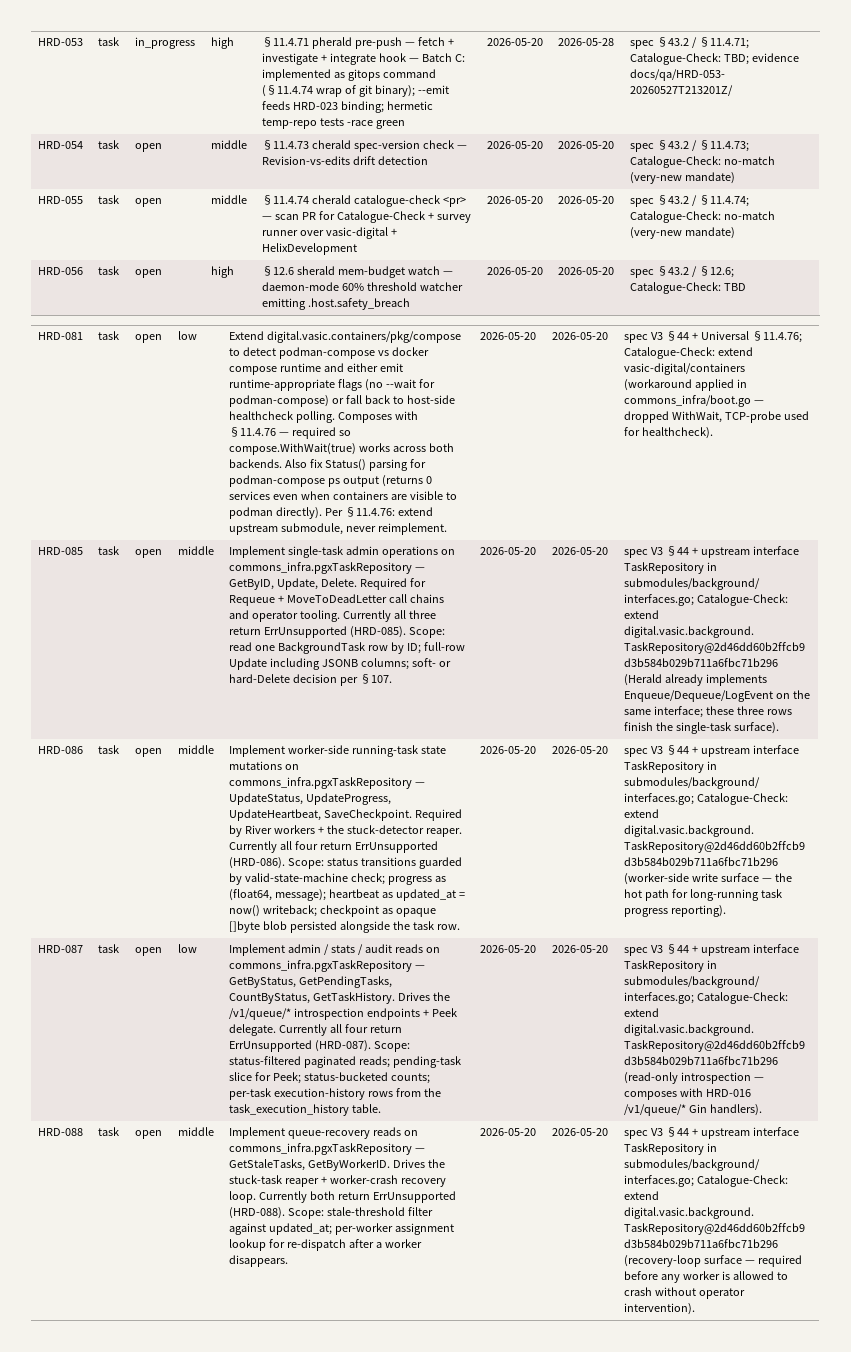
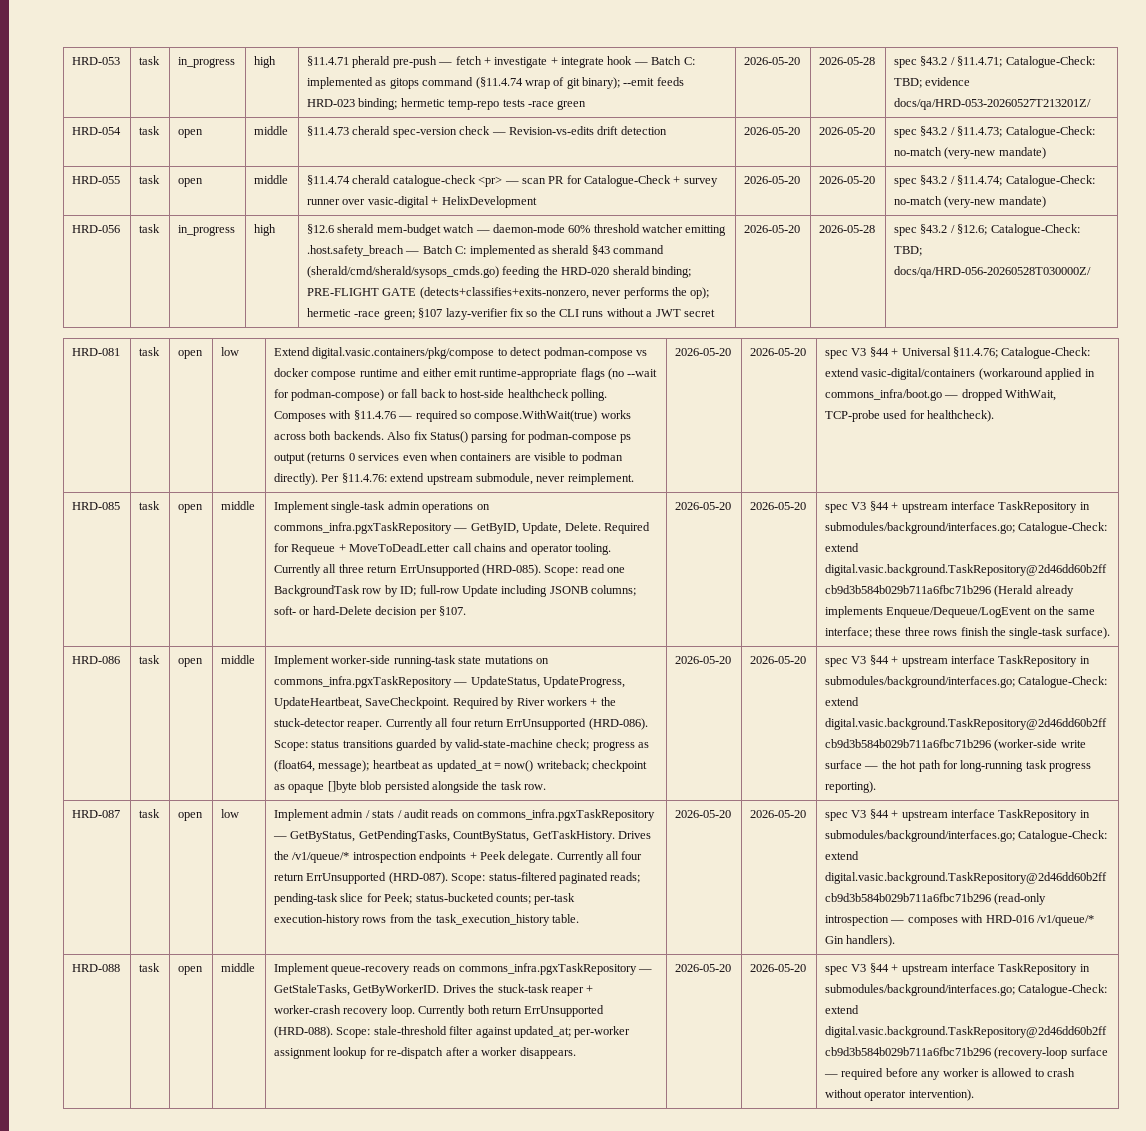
[135,269,163,278] open -> [178,225,236,236] in_progress
[487,267,544,275] [558,267,615,275] | 2026-05-20 | 2026-05-20 -> [405,245,665,257] [307,266,691,278] [307,287,710,299] [307,308,715,320] [744,225,801,233] [819,225,876,233] — Batch C: implemented as sherald §43 command (sherald/cmd/sherald/sysops_cmds.go) feeding the HRD-020 sherald binding; PRE-FLIGHT GATE (detects+classifies+exits-nonzero, never performs the op); hermetic -race green; §107 lazy-verifier fix so the CLI runs without a JWT secret | 2026-05-20 | 2026-05-28
[724,283,747,291] TBD -> [894,246,923,256] [894,266,1092,278] TBD; docs/qa/HRD-056-20260528T030000Z/

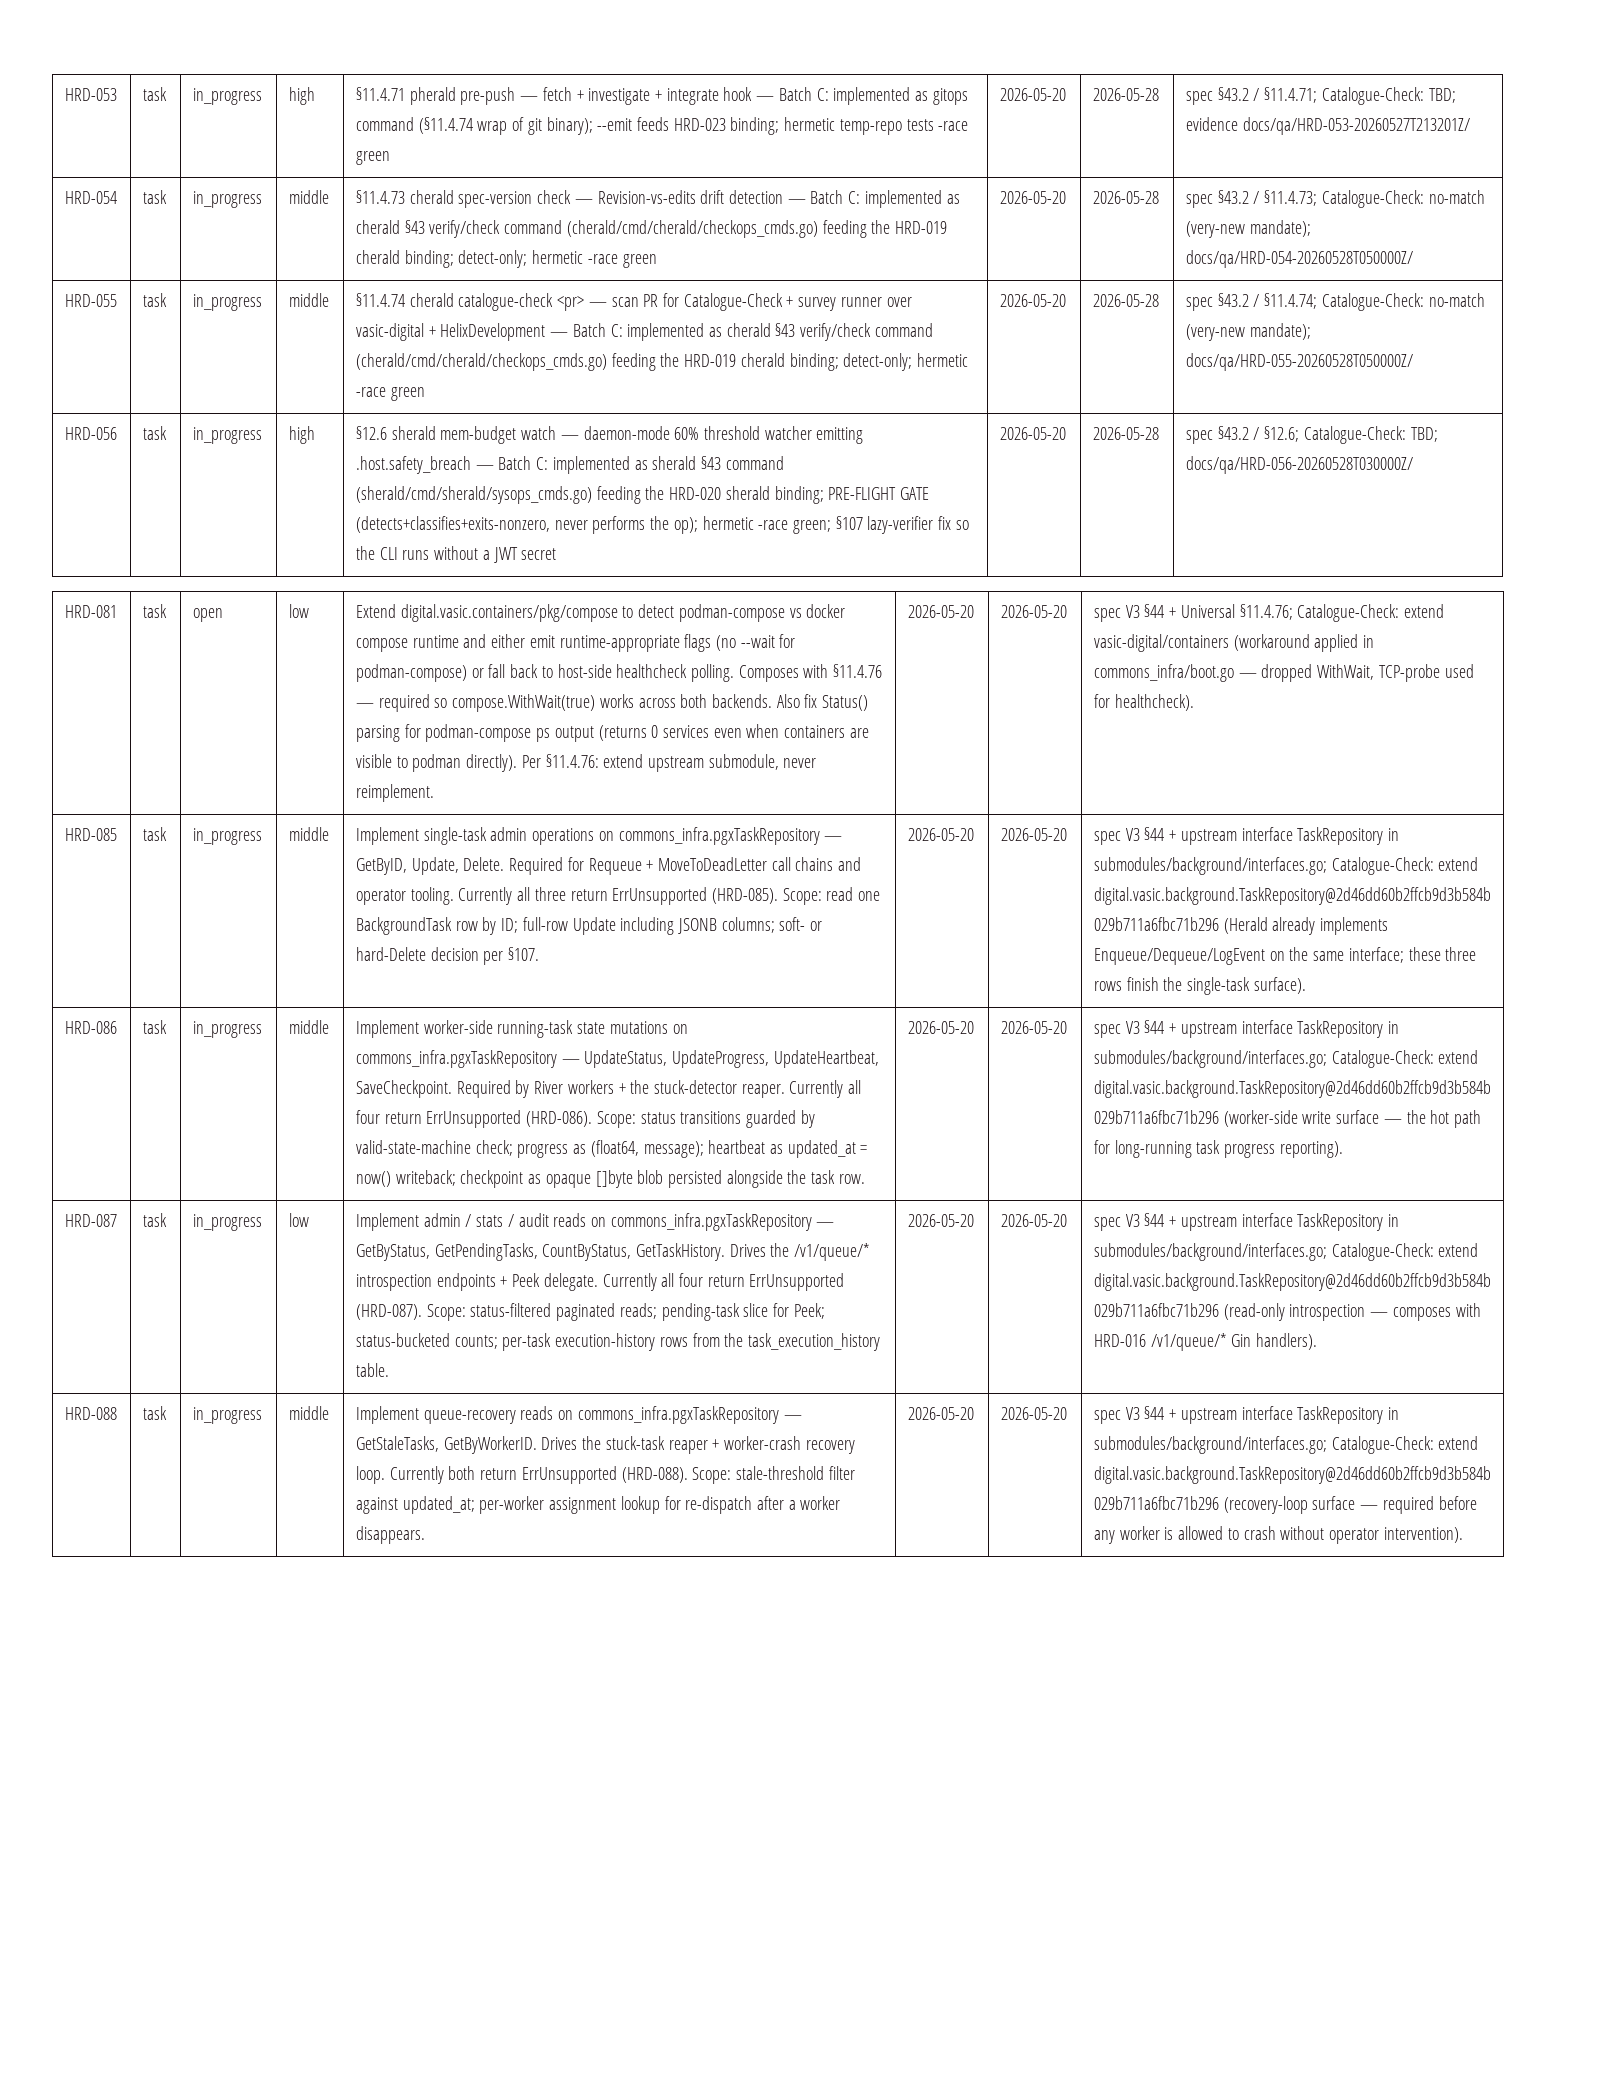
[178,129,204,138] open -> [192,191,262,208] in_progress
[744,127,801,135] [819,127,876,135] | 2026-05-20 | 2026-05-20 -> [787,190,960,208] [355,220,947,238] [355,250,657,268] [999,191,1066,204] [1092,191,1159,204] — Batch C: implemented as cherald §43 verify/check command (cherald/cmd/cherald/checkops_cmds.go) feeding the HRD-019 cherald binding; detect-only; hermetic -race green | 2026-05-20 | 2026-05-28
[998,147,1046,159] mandate) -> [1249,220,1311,237] [1185,250,1413,268] mandate); docs/qa/HRD-054-20260528T050000Z/
[178,178,204,187] open -> [192,294,262,311] in_progress
[744,176,801,184] [819,176,876,184] | 2026-05-20 | 2026-05-20 -> [550,323,933,341] [355,353,968,371] [355,387,425,401] [999,294,1066,307] [1092,294,1159,307] — Batch C: implemented as cherald §43 verify/check command (cherald/cmd/cherald/checkops_cmds.go) feeding the HRD-019 cherald binding; detect-only; hermetic -race green | 2026-05-20 | 2026-05-28
[998,196,1046,208] mandate) -> [1249,323,1311,340] [1185,353,1413,371] mandate); docs/qa/HRD-055-20260528T050000Z/
[178,504,204,513] open -> [192,828,262,845] in_progress
[178,658,204,667] open -> [192,1021,262,1038] in_progress
[178,812,204,821] open -> [192,1214,262,1231] in_progress
[178,966,204,975] open -> [192,1407,262,1424] in_progress

